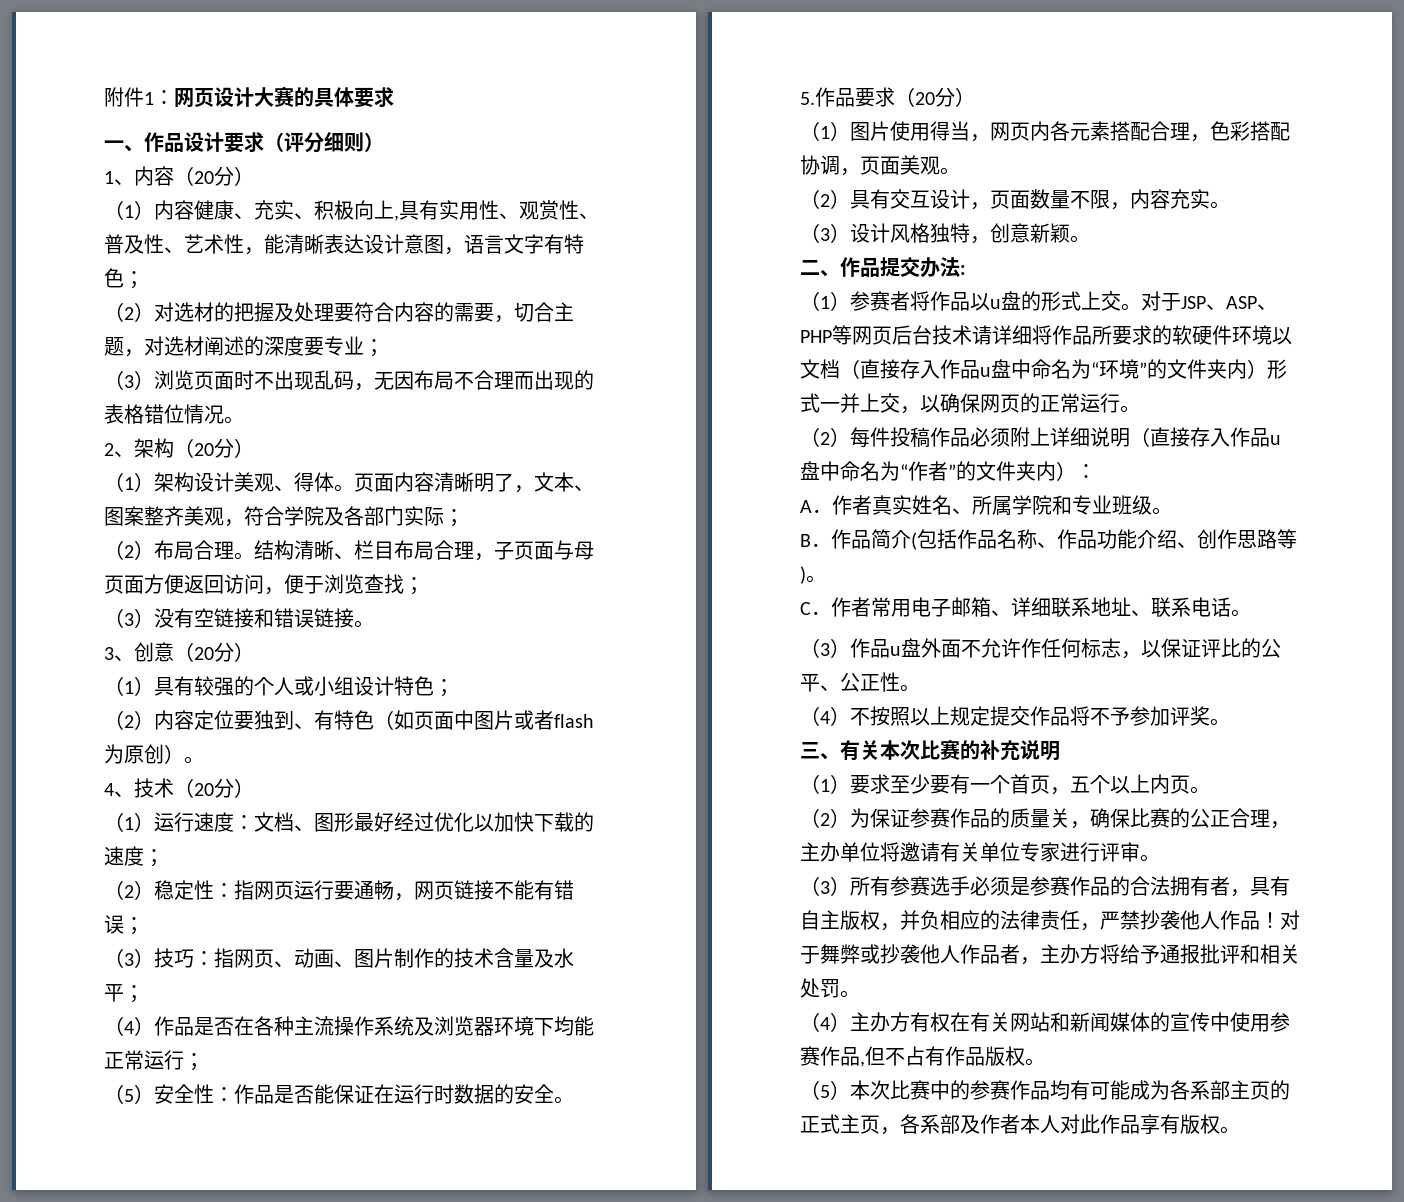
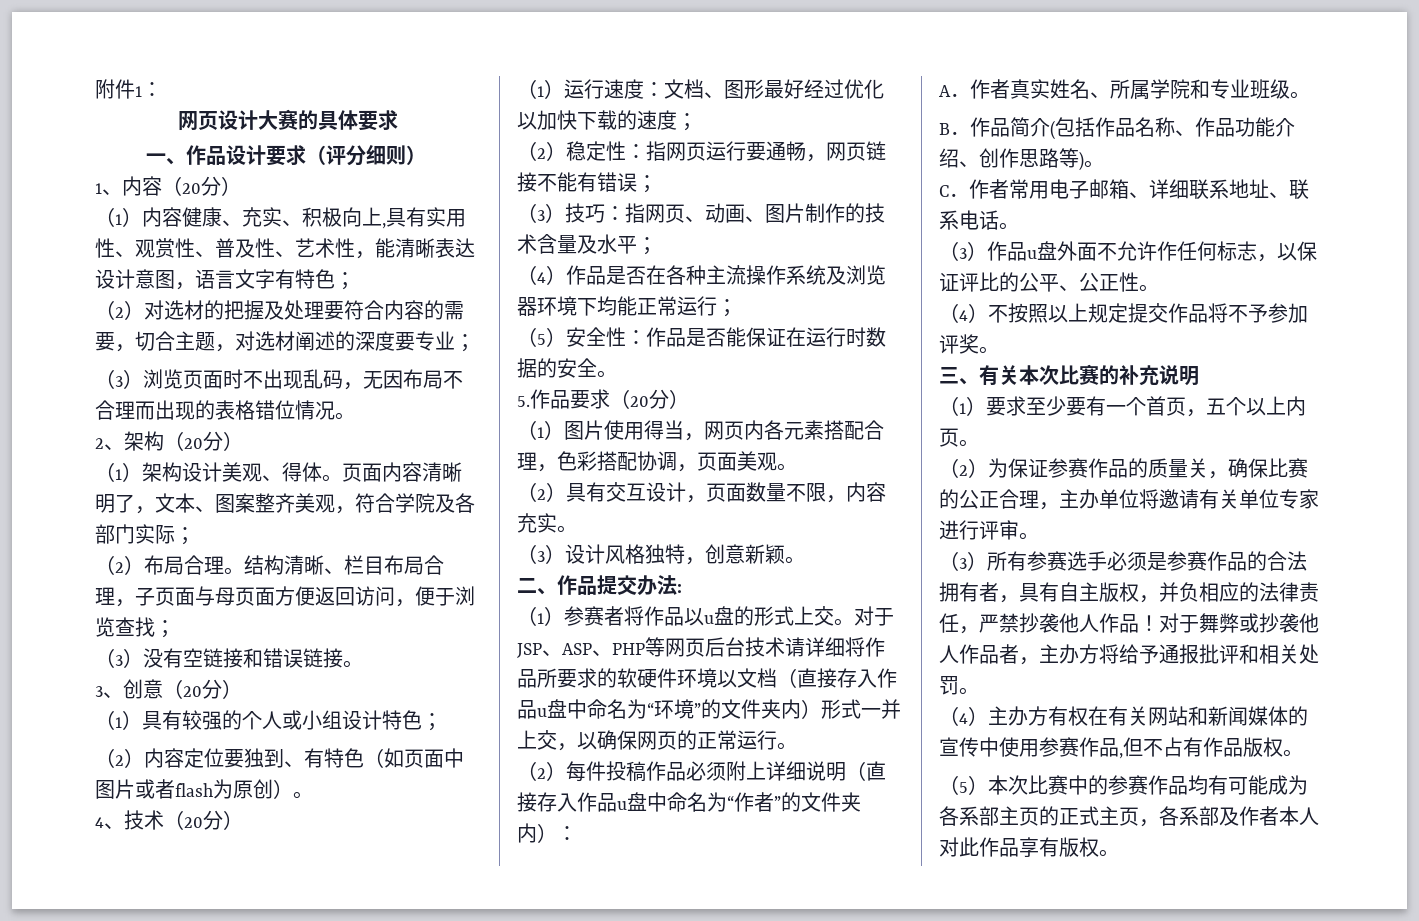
(174, 97) none -> (162, 89) //

